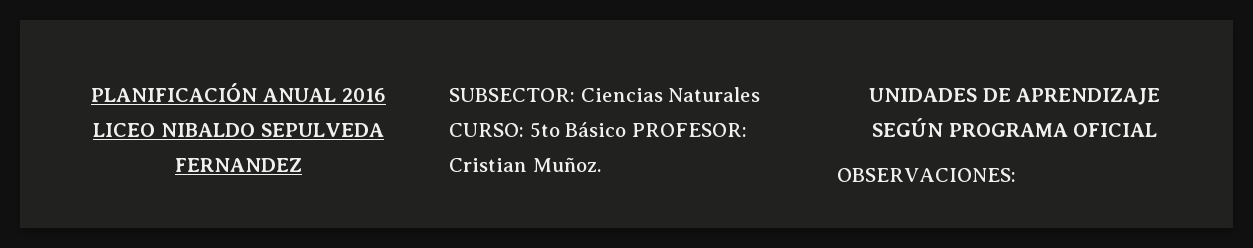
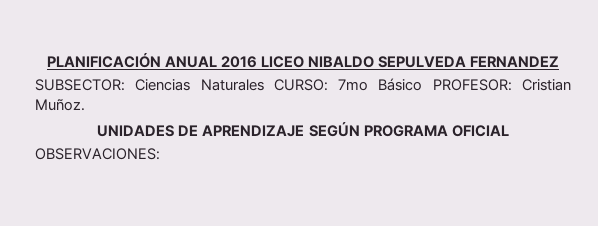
[529,122,560,138] 5to -> [338,79,369,91] 7mo

